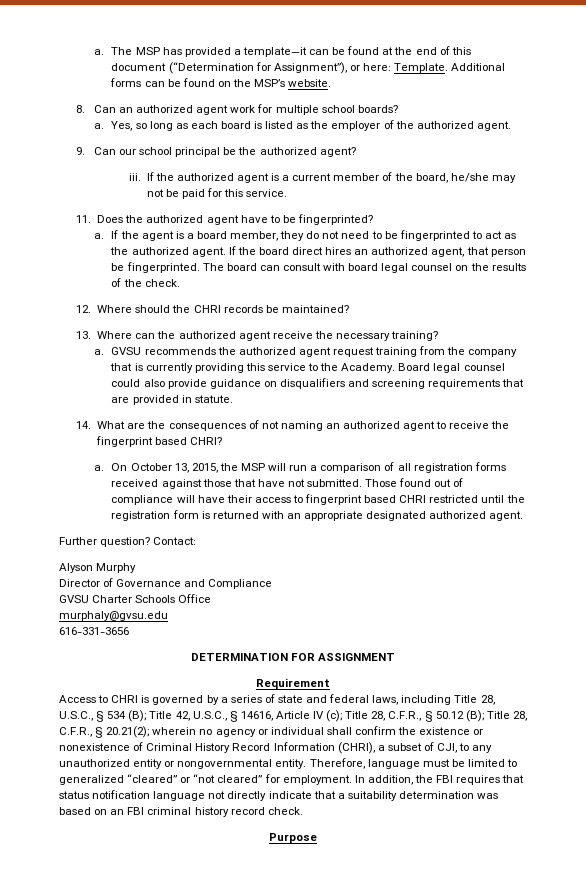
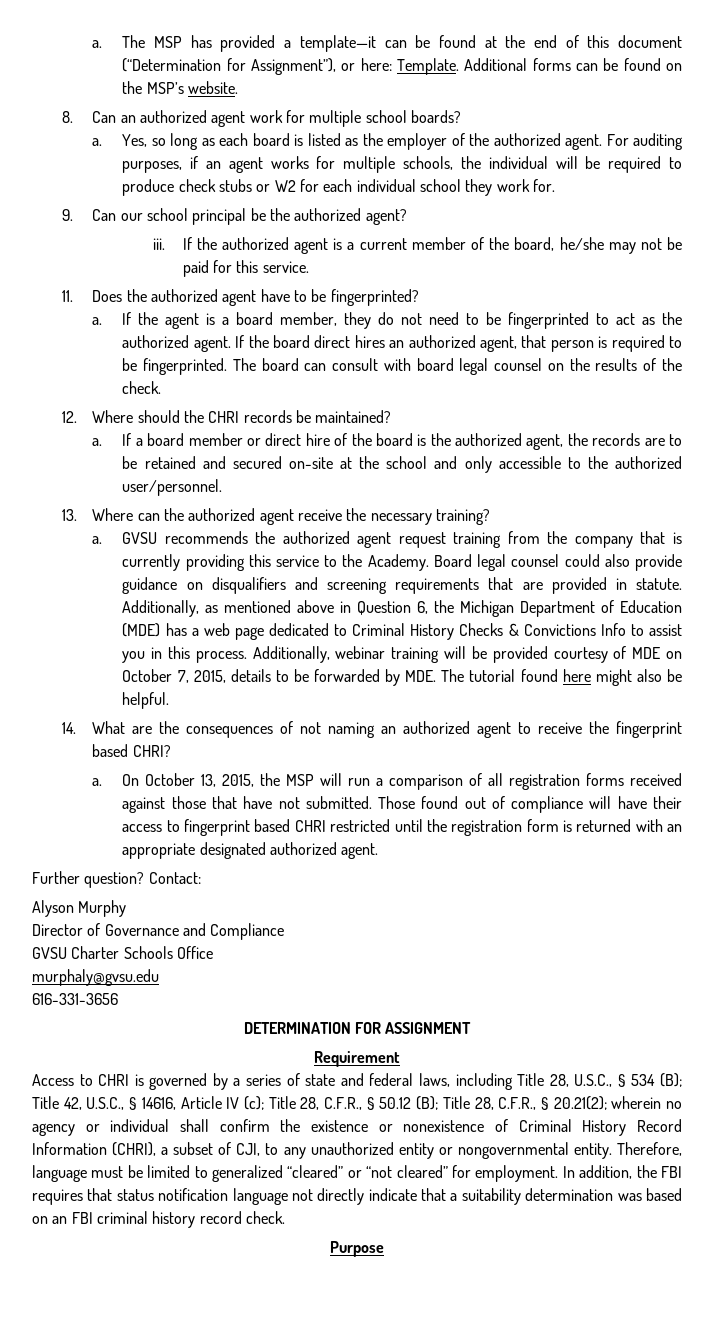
(511, 126) none -> [606,133,684,150] [122,156,683,173] [122,179,555,196] For auditing purposes, if an agent works for multiple schools, the individual will be required to produce check stubs or W2 for each individual school they work for.
(526, 253) none -> [598,335,682,352] is required to
(349, 309) none -> [92,433,682,450] [122,456,683,473] [122,479,223,496] // a. If a board member or direct hire of the board is the authorized agent, the records are to be retained and secured on-site at the school and only accessible to the authorized user/personnel.
(233, 399) none -> [122,600,683,617] [122,623,682,640] [122,646,683,663] [122,669,682,686] [122,692,170,709] Additionally, as mentioned above in Question 6, the Michigan Department of Education (MDE) has a web page dedicated to Criminal History Checks & Convictions Info to assist you in this process. Additionally, webinar training will be provided courtesy of MDE on October 7, 2015, details to be forwarded by MDE. The tutorial found here might also be helpful.

